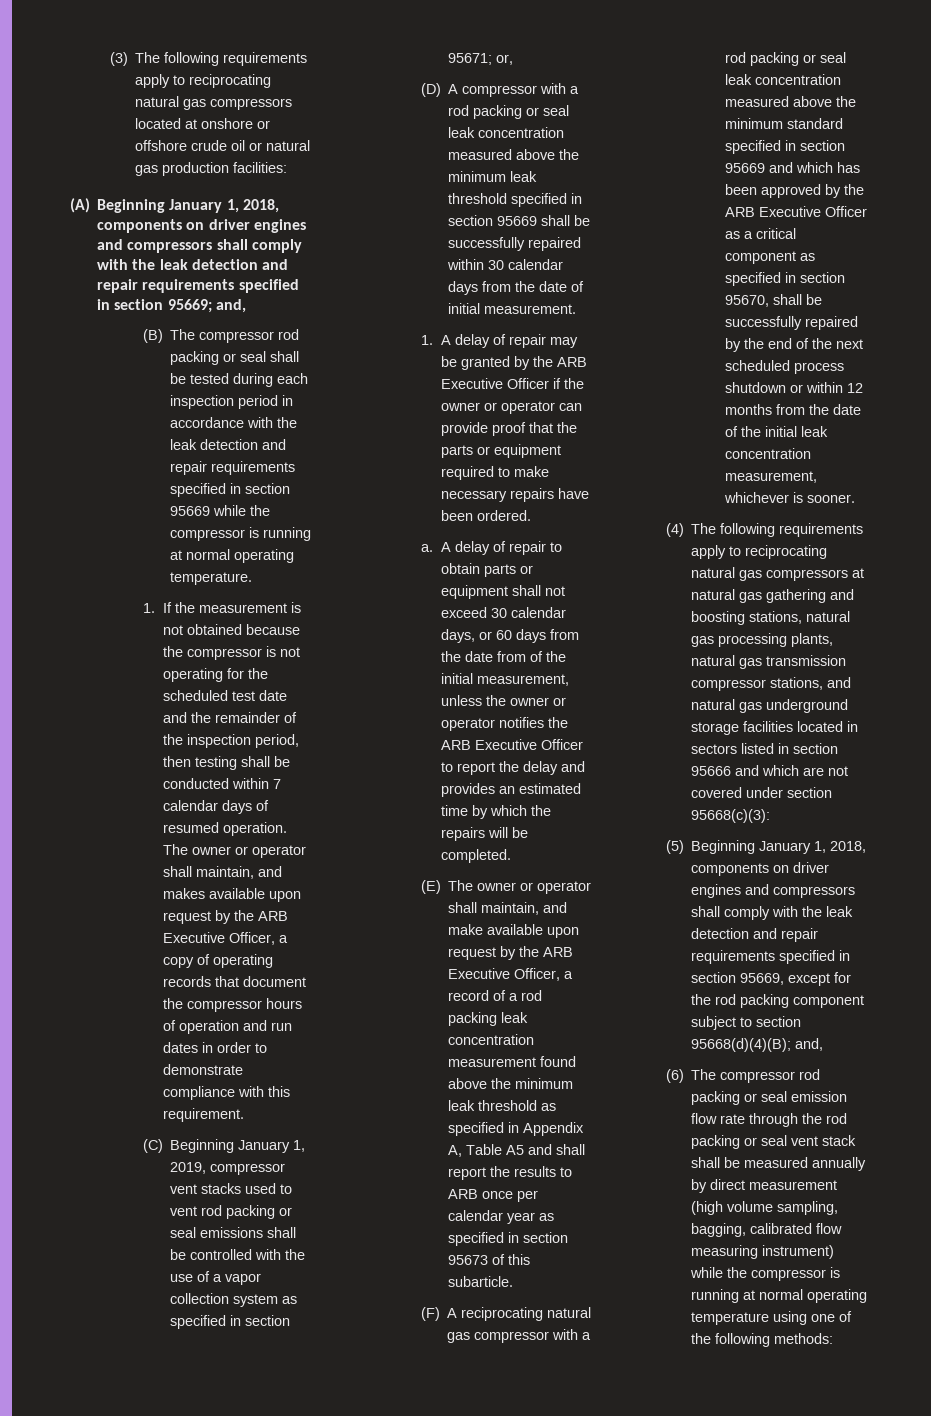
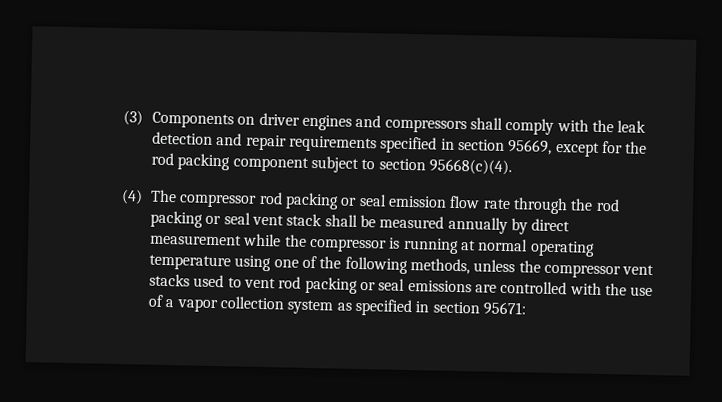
[135,52,308,66] [135,74,272,88] [135,96,293,110] [135,118,271,129] [135,140,311,151] [135,162,288,176] [70,198,279,213] [97,219,306,233] [97,239,302,253] [97,259,288,270] [97,279,299,293] [97,299,246,313] [143,329,300,343] [170,351,300,365] [170,373,309,387] [170,395,294,409] [170,417,298,428] [170,439,287,450] [170,461,296,475] [170,483,291,497] [170,505,271,516] [170,527,312,541] [170,549,295,563] [170,572,253,585] [143,602,302,613] [163,624,301,635] [163,646,301,660] [163,668,269,682] [163,690,288,701] [163,712,298,723] [163,734,300,748] [163,756,291,770] [163,778,282,789] [163,800,270,814] [163,822,288,836] [163,844,307,858] [163,866,283,879] [163,888,302,902] [163,910,289,924] [163,932,289,945] [163,954,274,968] [163,976,307,987] [163,998,303,1012] [163,1020,293,1034] [163,1042,268,1053] [163,1064,244,1075] [163,1086,291,1100] [163,1108,245,1122] [143,1139,306,1153] [170,1162,286,1175] [170,1183,293,1194] [170,1205,293,1219] [170,1227,297,1238] [170,1249,306,1260] [170,1271,262,1285] [170,1293,298,1307] [170,1315,291,1329] [448,53,514,65] [421,83,580,97] [448,105,570,119] [448,127,565,138] [448,149,580,160] [448,171,538,182] [448,193,583,207] [448,215,591,226] [448,237,582,251] [447,259,564,270] [448,281,585,295] [448,303,577,314] [421,334,579,348] [441,356,588,370] [441,378,585,389] [441,401,583,414] [441,422,578,436] [441,444,562,458] [441,466,550,480] [441,488,590,502] [441,510,532,521] [421,541,563,555] [441,563,534,577] [441,585,566,599] [441,607,567,618] [441,629,580,643] [441,651,567,662] [441,673,570,686] [441,695,567,706] [441,717,569,731] [441,739,584,750] [441,761,586,775] [441,783,582,797] [441,805,552,819] [441,827,529,841] [441,849,512,863] [421,880,592,894] [448,902,568,915] [448,924,580,938] [448,946,574,960] [448,968,574,981] [448,990,543,1001] [448,1012,529,1026] [448,1034,535,1045] [448,1056,577,1067] [448,1078,574,1089] [448,1100,557,1111] [448,1122,585,1136] [448,1144,586,1157] [448,1166,573,1180] [448,1189,539,1202] [448,1210,555,1224] [448,1232,569,1246] [448,1254,531,1265] [448,1276,514,1287] [421,1307,592,1321] [447,1329,592,1343] [725,52,847,66] [725,74,842,85] [725,96,857,107] [725,118,844,129] [725,140,846,154] [725,162,861,173] [725,184,865,198] [725,206,868,217] [725,228,797,239] [725,251,816,264] [725,272,846,286] [725,294,823,307] [725,316,859,330] [725,338,864,352] [725,360,845,374] [725,382,864,393] [725,404,862,415] [725,426,829,437] [725,448,812,459] [725,471,818,483] [724,492,856,503] [666,523,864,537] [691,545,828,559] [691,567,865,581] [691,589,855,603] [691,611,851,625] [691,633,834,647] [691,655,847,669] [691,677,852,691] [691,699,849,713] [691,721,859,735] [691,743,839,754] [691,765,849,776] [691,787,833,798] [691,809,771,823] [666,840,867,854] [691,863,770,876] The following requirements apply to reciprocating natural gas compressors located at onshore or offshore crude oil or natural gas production facilities: // (A) Beginning January 1, 2018, components on driver engines and compressors shall comply with the leak detection and repair requirements specified in section 95669; and, // (B) The compressor rod packing or seal shall be tested during each inspection period in accordance with the leak detection and repair requirements specified in section 95669 while the compressor is running at normal operating temperature. // 1. If the measurement is not obtained because the compressor is not operating for the scheduled test date and the remainder of the inspection period, then testing shall be conducted within 7 calendar days of resumed operation. The owner or operator shall maintain, and makes available upon request by the ARB Executive Officer, a copy of operating records that document the compressor hours of operation and run dates in order to demonstrate compliance with this requirement. // (C) Beginning January 1, 2019, compressor vent stacks used to vent rod packing or seal emissions shall be controlled with the use of a vapor collection system as specified in section 95671; or, // (D) A compressor with a rod packing or seal leak concentration measured above the minimum leak threshold specified in section 95669 shall be successfully repaired within 30 calendar days from the date of initial measurement. // 1. A delay of repair may be granted by the ARB Executive Officer if the owner or operator can provide proof that the parts or equipment required to make necessary repairs have been ordered. // a. A delay of repair to obtain parts or equipment shall not exceed 30 calendar days, or 60 days from the date from of the initial measurement, unless the owner or operator notifies the ARB Executive Officer to report the delay and provides an estimated time by which the repairs will be completed. // (E) The owner or operator shall maintain, and make available upon request by the ARB Executive Officer, a record of a rod packing leak concentration measurement found above the minimum leak threshold as specified in Appendix A, Table A5 and shall report the results to ARB once per calendar year as specified in section 95673 of this subarticle. // (F) A reciprocating natural gas compressor with a rod packing or seal leak concentration measured above the minimum standard specified in section 95669 and which has been approved by the ARB Executive Officer as a critical component as specified in section 95670, shall be successfully repaired by the end of the next scheduled process shutdown or within 12 months from the date of the initial leak concentration measurement, whichever is sooner. // (4) The following requirements apply to reciprocating natural gas compressors at natural gas gathering and boosting stations, natural gas processing plants, natural gas transmission compressor stations, and natural gas underground storage facilities located in sectors listed in section 95666 and which are not covered under section 95668(c)(3): // (5) Beginning January 1, 2018, components -> [152,111,235,129] Components
[691,1038,824,1052] [666,1069,685,1083] 95668(d)(4)(B); and, // (6) -> [428,158,512,176] [121,189,144,205] 95668(c)(4). // (4)
[691,1201,839,1215] [691,1223,843,1237] [691,1245,835,1259] (high volume sampling, bagging, calibrated flow measuring instrument) -> (243, 239) none
[774,1333,834,1344] methods: -> [409,258,655,279] [149,273,654,297] [148,294,526,317] methods, unless the compressor vent stacks used to vent rod packing or seal emissions are controlled with the use of a vapor collection system as specified in section 95671:

